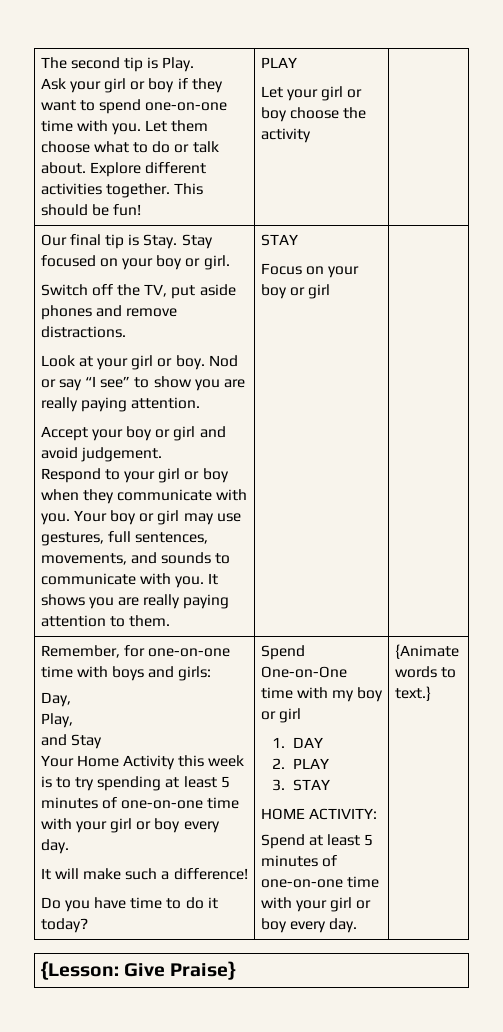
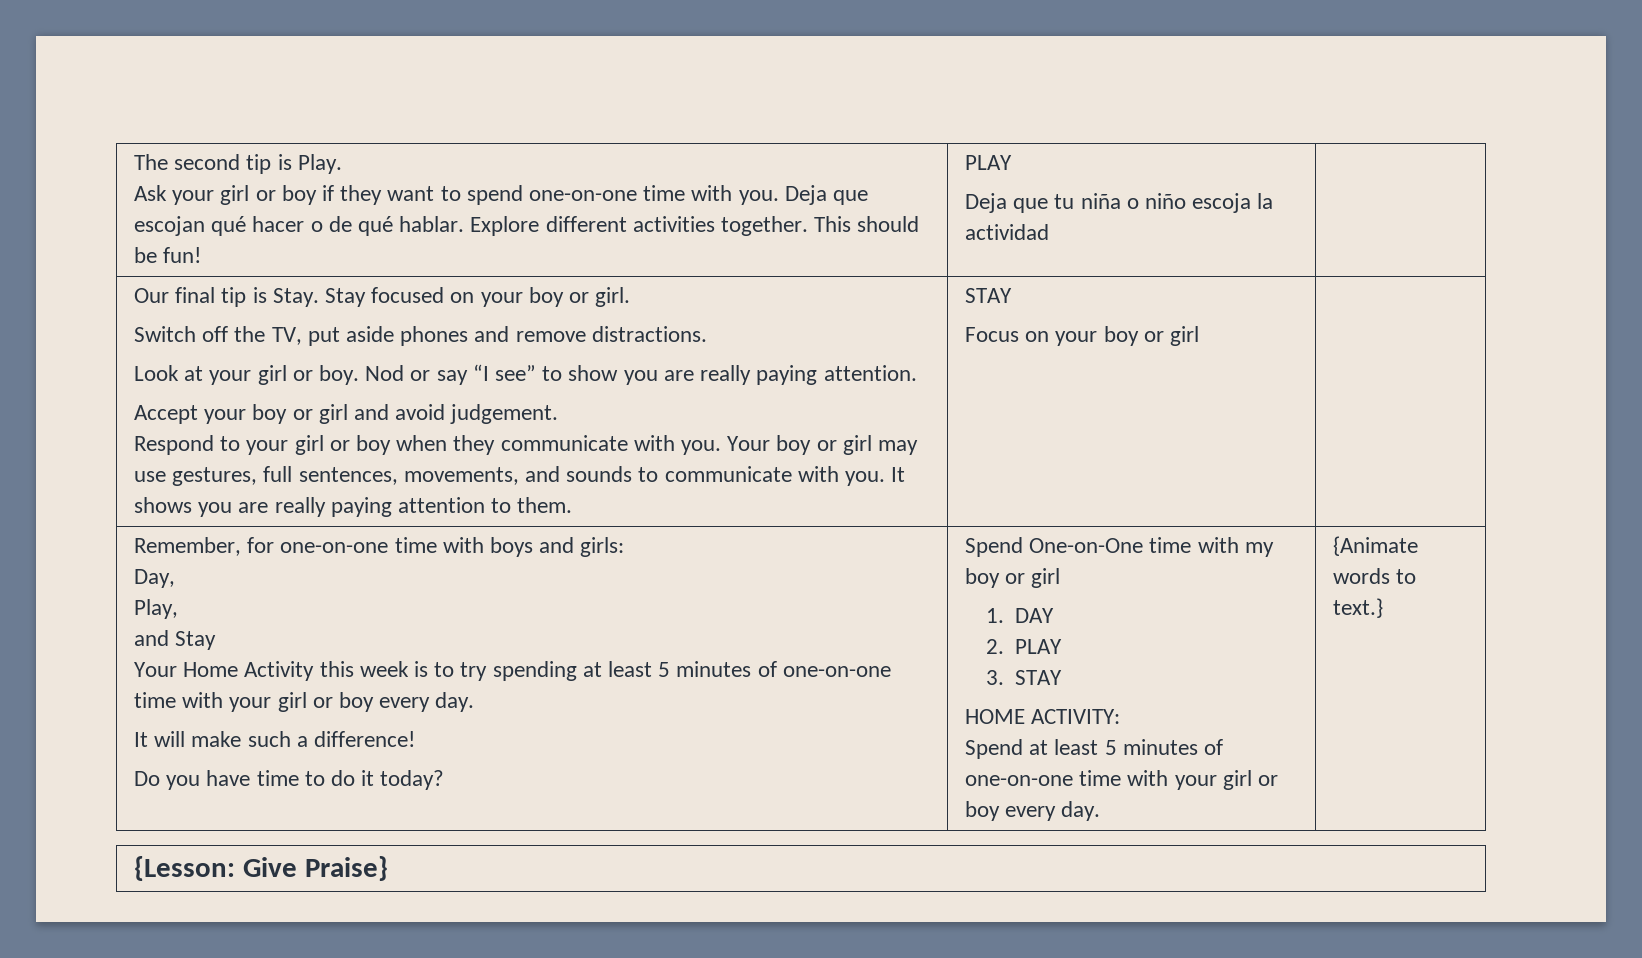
[145,120,209,132] [40,141,219,153] [40,162,86,174] Let them choose what to do or talk about. -> [784,185,869,205] [133,216,465,236] Deja que escojan qué hacer o de qué hablar.
[260,86,363,101] [260,107,367,122] [260,128,311,143] Let your girl or boy choose the activity -> [964,193,1274,213] [964,224,1049,240] Deja que tu niña o niño escoja la actividad

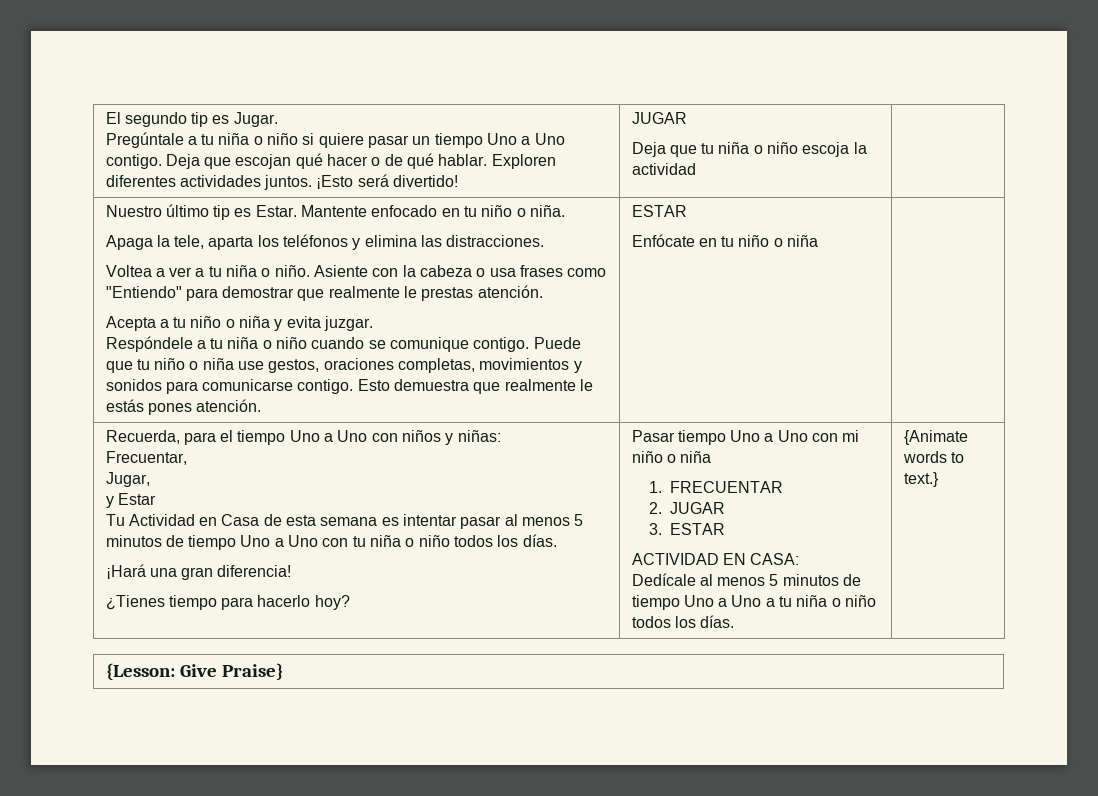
[133,154,342,174] [133,185,779,205] The second tip is Play. // Ask your girl or boy if they want to spend one-on-one time with you. -> [105,112,278,127] [105,132,565,148] [105,154,162,169] El segundo tip es Jugar. // Pregúntale a tu niña o niño si quiere pasar un tiempo Uno a Uno contigo.
[470,216,920,236] [133,247,202,263] [964,155,1012,170] Explore different activities together. This should be fun! | PLAY -> [491,154,556,169] [105,174,459,190] [631,112,687,124] Exploren diferentes actividades juntos. ¡Esto será divertido! | JUGAR
[133,287,631,307] [133,326,707,346] [133,364,917,385] [133,404,559,424] [133,435,919,455] [133,466,906,486] [133,497,573,517] [964,288,1012,303] [964,326,1199,346] [133,537,625,557] [133,569,175,588] [133,599,178,619] [133,630,217,650] [133,661,891,681] [133,692,475,712] [133,731,415,747] [133,770,445,790] [964,537,1274,557] [964,568,1061,588] Our final tip is Stay. Stay focused on your boy or girl. // Switch off the TV, put aside phones and remove distractions. // Look at your girl or boy. Nod or say “I see” to show you are really paying attention. // Accept your boy or girl and avoid judgement. // Respond to your girl or boy when they communicate with you. Your boy or girl may use gestures, full sentences, movements, and sounds to communicate with you. It shows you are really paying attention to them. | STAY // Focus on your boy or girl | // Remember, for one-on-one time with boys and girls: // Day, // Play, // and Stay // Your Home Activity this week is to try spending at least 5 minutes of one-on-one time with your girl or boy every day. // It will make such a difference! // Do you have time to do it today? | Spend One-on-One time with my boy or girl -> [105,204,566,220] [105,234,545,250] [105,265,607,277] [105,285,543,301] [105,316,374,331] [105,336,581,352] [105,358,582,373] [105,379,594,394] [105,399,262,415] [631,205,687,217] [631,234,819,247] [105,430,501,445] [105,451,187,465] [105,472,150,487] [105,493,156,508] [105,514,584,529] [105,534,557,550] [105,564,292,580] [105,595,350,610] [631,430,860,445] [631,451,712,463] Nuestro último tip es Estar. Mantente enfocado en tu niño o niña. // Apaga la tele, aparta los teléfonos y elimina las distracciones. // Voltea a ver a tu niña o niño. Asiente con la cabeza o usa frases como "Entiendo" para demostrar que realmente le prestas atención. // Acepta a tu niño o niña y evita juzgar. // Respóndele a tu niña o niño cuando se comunique contigo. Puede que tu niño o niña use gestos, oraciones completas, movimientos y sonidos para comunicarse contigo. Esto demuestra que realmente le estás pones atención. | ESTAR // Enfócate en tu niño o niña | // Recuerda, para el tiempo Uno a Uno con niños y niñas: // Frecuentar, // Jugar, // y Estar // Tu Actividad en Casa de esta semana es intentar pasar al menos 5 minutos de tiempo Uno a Uno con tu niña o niño todos los días. // ¡Hará una gran diferencia! // ¿Tienes tiempo para hacerlo hoy? | Pasar tiempo Uno a Uno con mi niño o niña
[1015,608,1055,623] DAY -> [670,481,784,493] FRECUENTAR
[1015,639,1063,654] PLAY -> [670,502,726,514] JUGAR
[1015,670,1063,685] [964,709,1121,724] [964,739,1223,759] [964,770,1278,790] [964,801,1101,821] STAY // HOME ACTIVITY: // Spend at least 5 minutes of one-on-one time with your girl or boy every day. -> [670,523,726,535] [631,553,800,565] [631,573,862,586] [631,595,877,610] [631,615,735,628] ESTAR // ACTIVIDAD EN CASA: // Dedícale al menos 5 minutos de tiempo Uno a Uno a tu niña o niño todos los días.

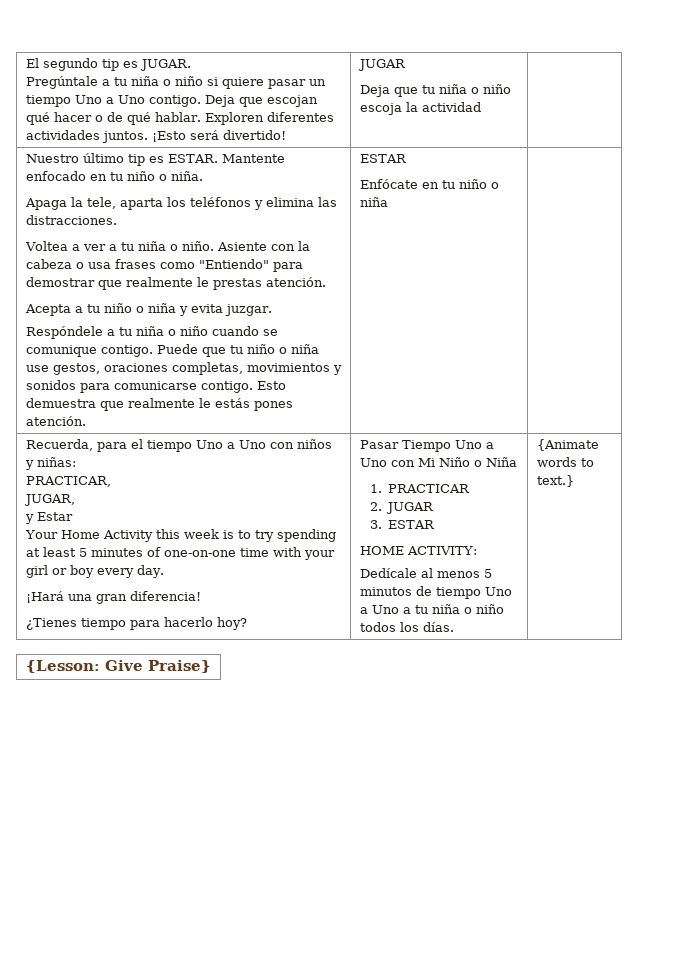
[233,112,278,127] Jugar. -> [139,59,191,71] JUGAR.
[255,205,297,217] Estar. -> [167,154,218,163] ESTAR.
[105,451,187,465] [105,472,150,487] Frecuentar, // Jugar, -> [25,476,111,487] [23,494,75,506] PRACTICAR, // JUGAR,
[105,514,584,529] [105,534,557,550] Tu Actividad en Casa de esta semana es intentar pasar al menos 5 minutos de tiempo Uno a Uno con tu niña o niño todos los días. -> [24,529,336,542] [25,547,335,560] [25,565,164,578] Your Home Activity this week is to try spending at least 5 minutes of one-on-one time with your girl or boy every day.
[677,430,860,445] [631,451,712,463] tiempo Uno a Uno con mi niño o niña -> [401,440,494,452] [359,457,517,467] Tiempo Uno a Uno con Mi Niño o Niña
[670,481,784,493] FRECUENTAR -> [388,484,471,493] PRACTICAR
[631,553,800,565] ACTIVIDAD EN CASA: -> [359,546,477,555] HOME ACTIVITY:

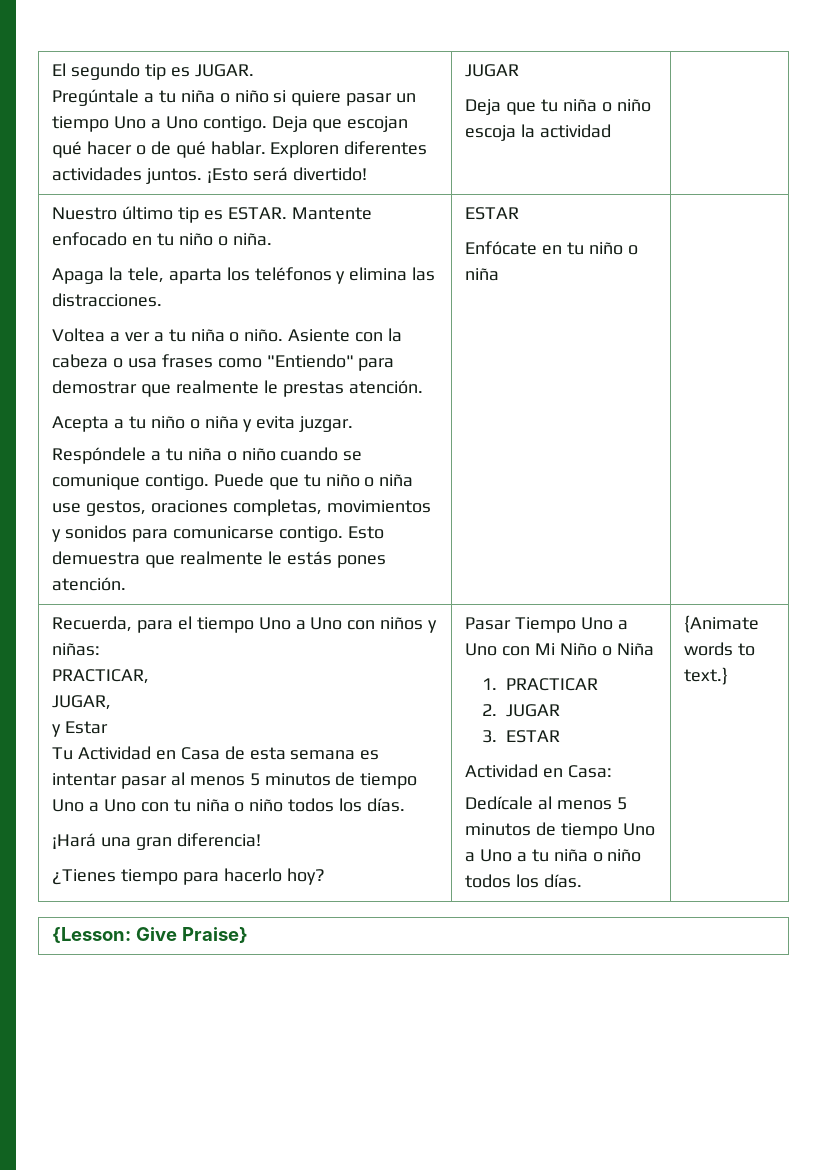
[24,529,336,542] [25,547,335,560] [25,565,164,578] Your Home Activity this week is to try spending at least 5 minutes of one-on-one time with your girl or boy every day. -> [52,746,380,760] [52,772,418,789] [52,798,405,812] Tu Actividad en Casa de esta semana es intentar pasar al menos 5 minutos de tiempo Uno a Uno con tu niña o niño todos los días.
[359,546,477,555] HOME ACTIVITY: -> [465,764,612,778] Actividad en Casa:

